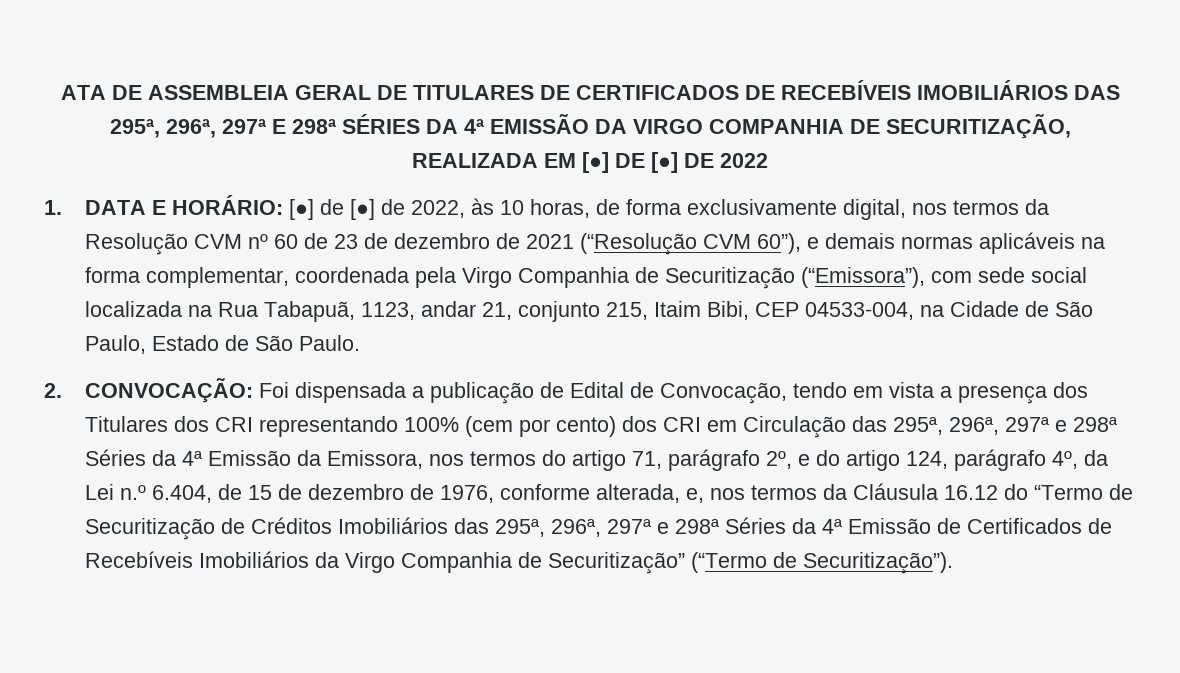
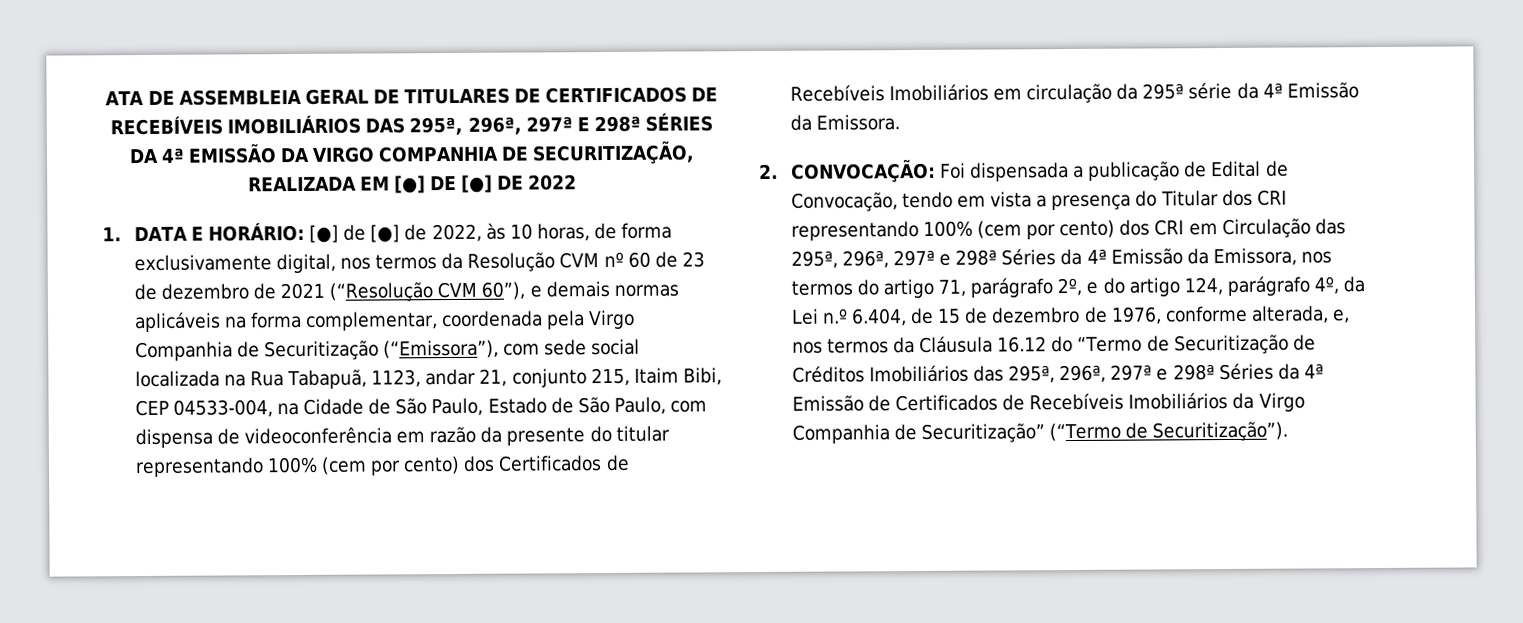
[299,335,361,351] Paulo. -> [613,396,708,415] [134,425,670,449] [134,454,630,478] [789,81,1359,104] [789,114,900,131] Paulo, com dispensa de videoconferência em razão da presente do titular representando 100% (cem por cento) dos Certificados de Recebíveis Imobiliários em circulação da 295ª série da 4ª Emissão da Emissora.
[1053,382,1089,398] [85,416,169,432] dos Titulares -> [1135,190,1219,207] do Titular

